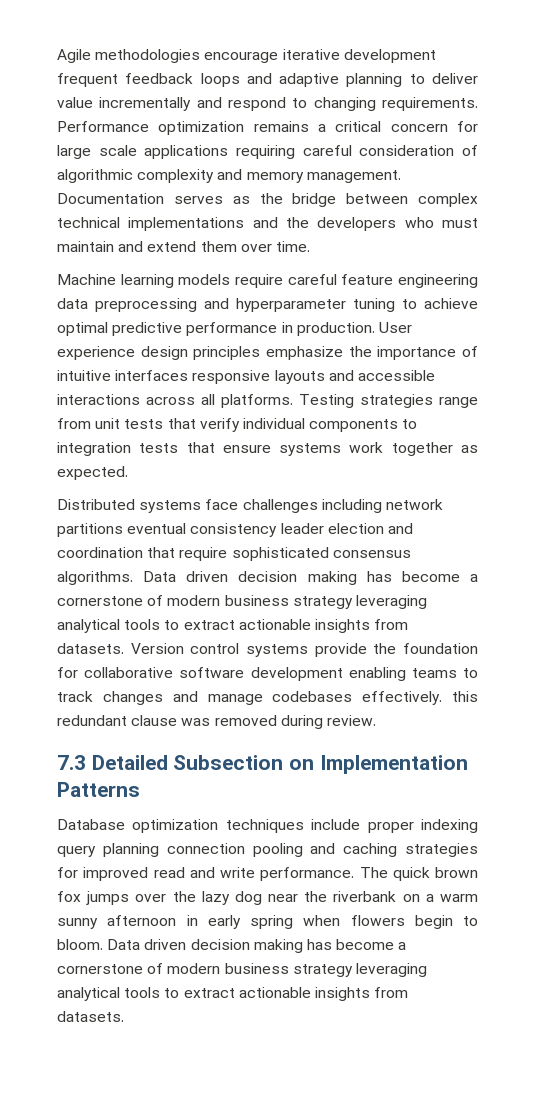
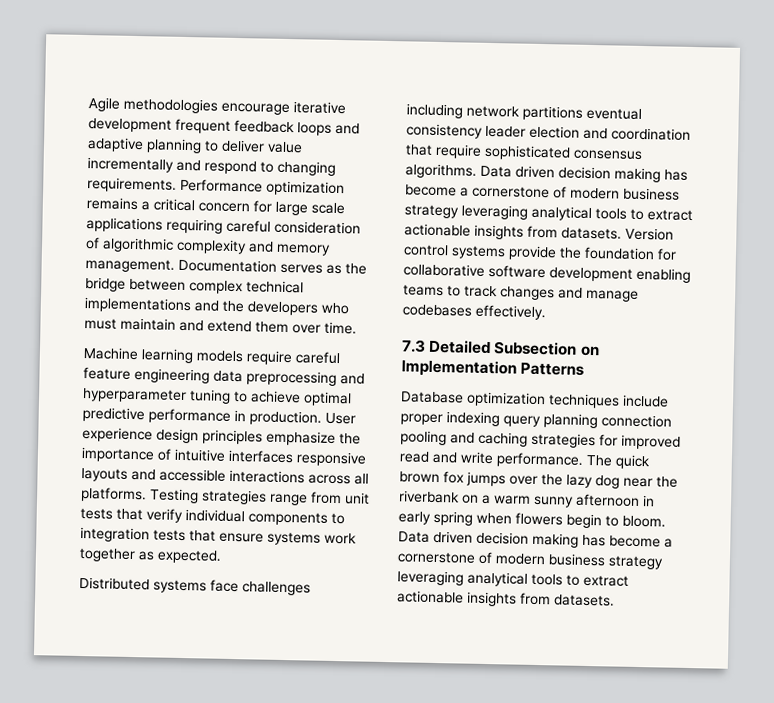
[452,691,478,702] [57,715,376,729] this redundant clause was removed during review. -> (546, 312) none

